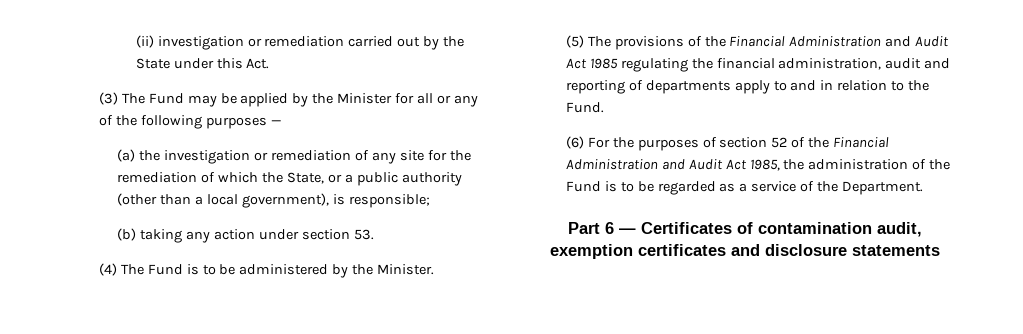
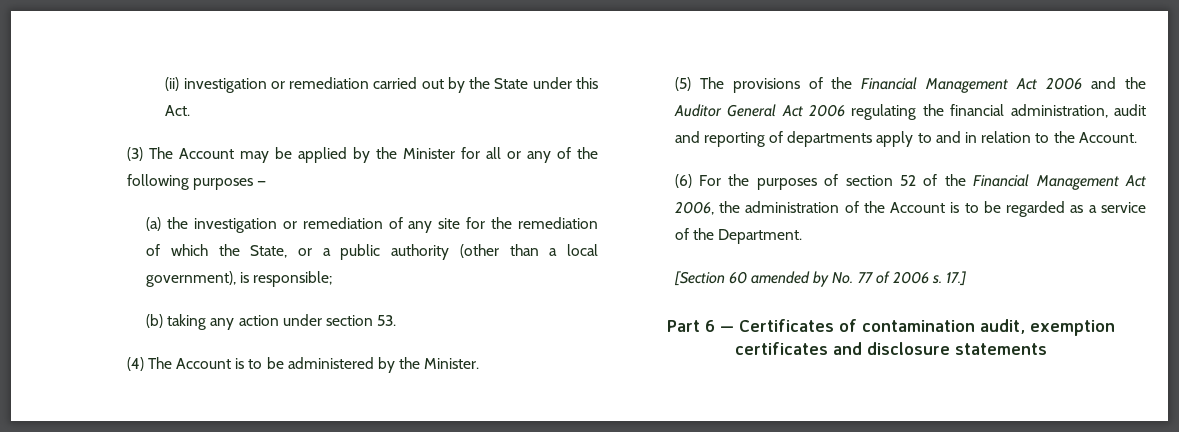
[148,93,184,104] Fund -> [178,148,234,159] Account
[147,264,183,275] Fund -> [176,358,232,369] Account
[789,36,950,47] [565,58,618,69] Administration and Audit Act 1985 -> [925,77,1146,93] [673,104,845,117] Management Act 2006 and the Auditor General Act 2006
[565,102,604,113] Fund. -> [1078,132,1137,143] Account.
[565,159,780,171] Administration and Audit Act 1985, -> [1035,175,1146,190] [674,201,714,215] Management Act 2006,
[565,181,601,192] Fund -> [890,202,946,213] Account
(923, 188) none -> [673,271,967,287] // [Section 60 amended by No. 77 of 2006 s. 17.]

